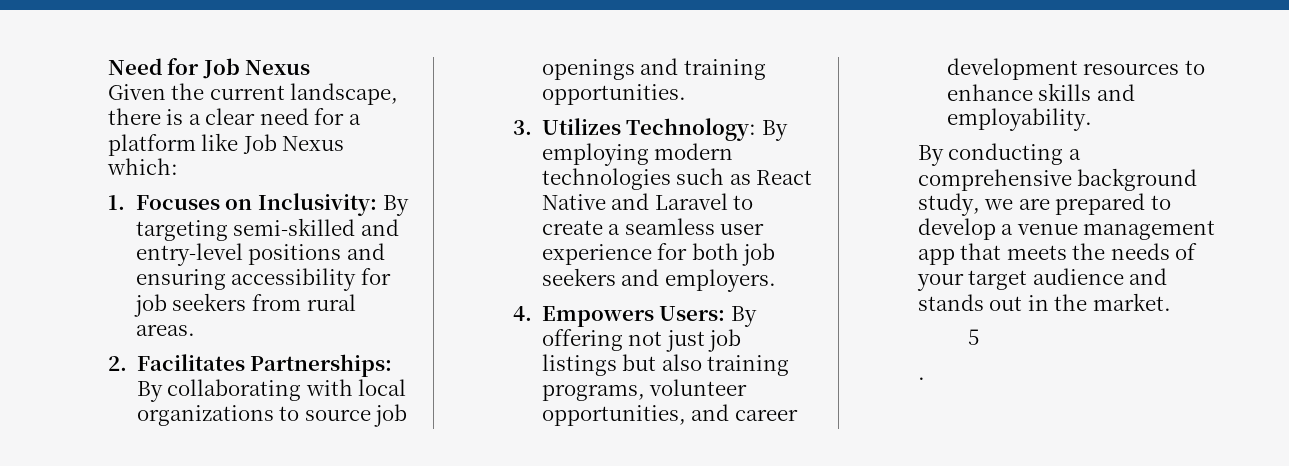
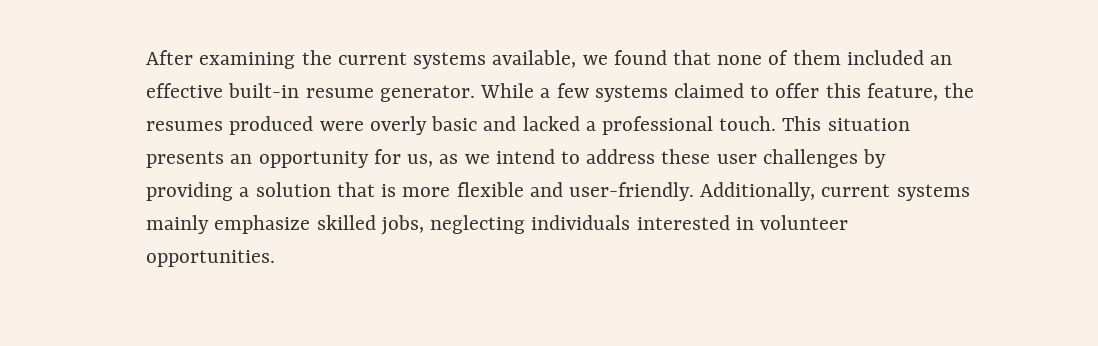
[107,58,311,79] [107,83,399,105] [107,108,361,125] [107,133,345,156] [106,158,178,175] [107,193,409,216] [135,218,400,241] [135,243,386,266] [135,268,392,291] [133,293,356,317] [135,324,195,336] [107,354,393,377] [136,379,407,402] [136,404,408,427] [541,58,766,80] [541,84,686,105] [512,118,788,141] [541,143,734,166] [541,168,813,190] [541,193,754,210] [541,218,765,235] [541,243,776,266] [541,268,776,292] [512,306,757,327] [541,329,742,352] [541,354,790,376] [541,379,748,401] [541,404,798,426] [946,58,1205,80] [946,83,1135,101] [946,108,1092,131] [917,143,1081,166] [917,168,1198,191] [917,193,1171,216] [917,218,1216,240] [917,243,1198,265] [916,268,1168,291] [917,293,1171,311] [968,329,980,345] [917,377,925,380] Need for Job Nexus // Given the current landscape, there is a clear need for a platform like Job Nexus which: // 1. Focuses on Inclusivity: By targeting semi-skilled and entry-level positions and ensuring accessibility for job seekers from rural areas. // 2. Facilitates Partnerships: By collaborating with local organizations to source job openings and training opportunities. // 3. Utilizes Technology: By employing modern technologies such as React Native and Laravel to create a seamless user experience for both job seekers and employers. // 4. Empowers Users: By offering not just job listings but also training programs, volunteer opportunities, and career development resources to enhance skills and employability. // By conducting a comprehensive background study, we are prepared to develop a venue management app that meets the needs of your target audience and stands out in the market. // 5 // . -> [146,50,953,69] [146,83,975,102] [146,116,910,135] [146,149,887,168] [146,182,970,201] [146,215,848,235] [146,250,276,267] After examining the current systems available, we found that none of them included an effective built-in resume generator. While a few systems claimed to offer this feature, the resumes produced were overly basic and lacked a professional touch. This situation presents an opportunity for us, as we intend to address these user challenges by providing a solution that is more flexible and user-friendly. Additionally, current systems mainly emphasize skilled jobs, neglecting individuals interested in volunteer opportunities.

